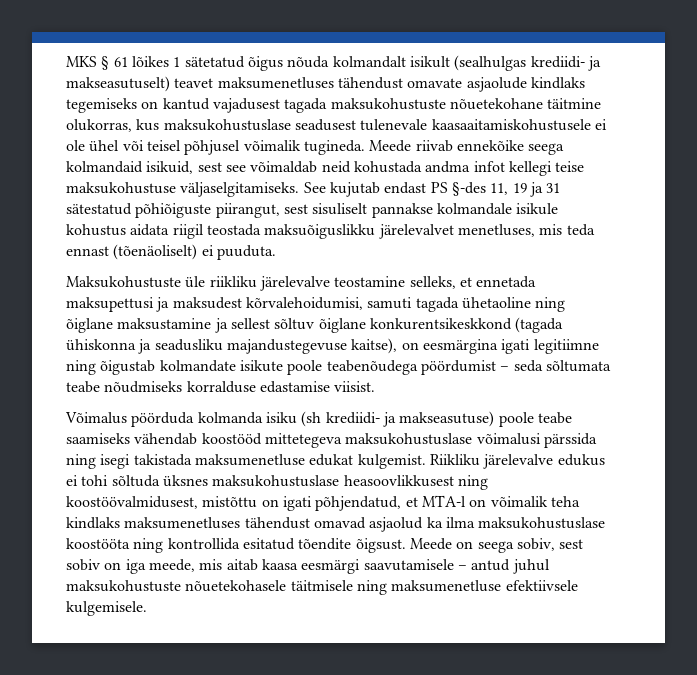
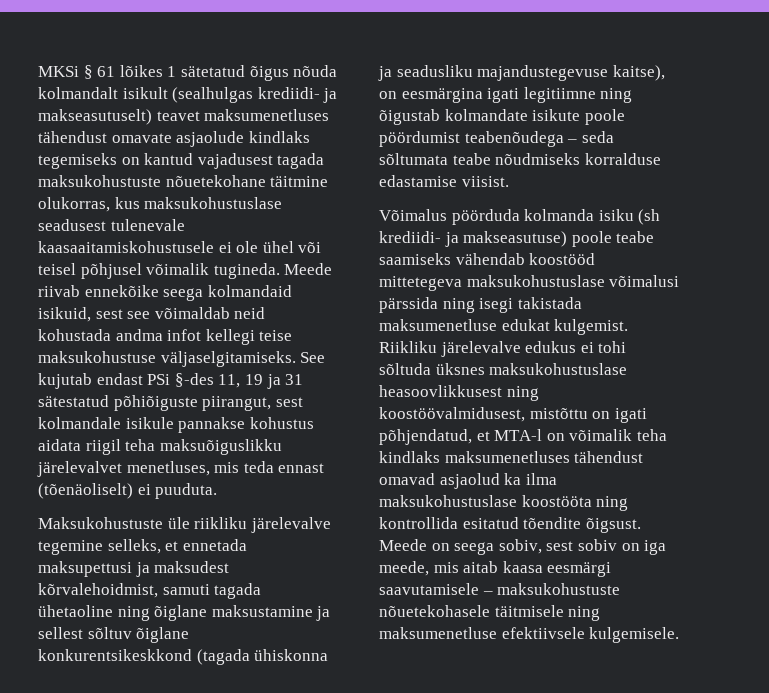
[66,56,97,67] MKS -> [38,66,79,77] MKSi
[430,182,448,193] PS -> [147,374,171,385] PSi
[312,203,433,218] sisuliselt pannakse -> (303, 402) none
(559, 209) none -> [178,417,246,433] pannakse
[206,224,261,236] teostada -> [125,439,156,451] teha
[334,276,406,287] teostamine -> [38,540,103,555] tegemine
[245,297,363,310] kõrvalehoidumisi, -> [38,583,158,598] kõrvalehoidmist,
[326,360,496,375] teabenõudega pöördumist -> [379,131,564,147] pöördumist teabenõudega
[471,559,550,574] antud juhul -> (493, 593) none

